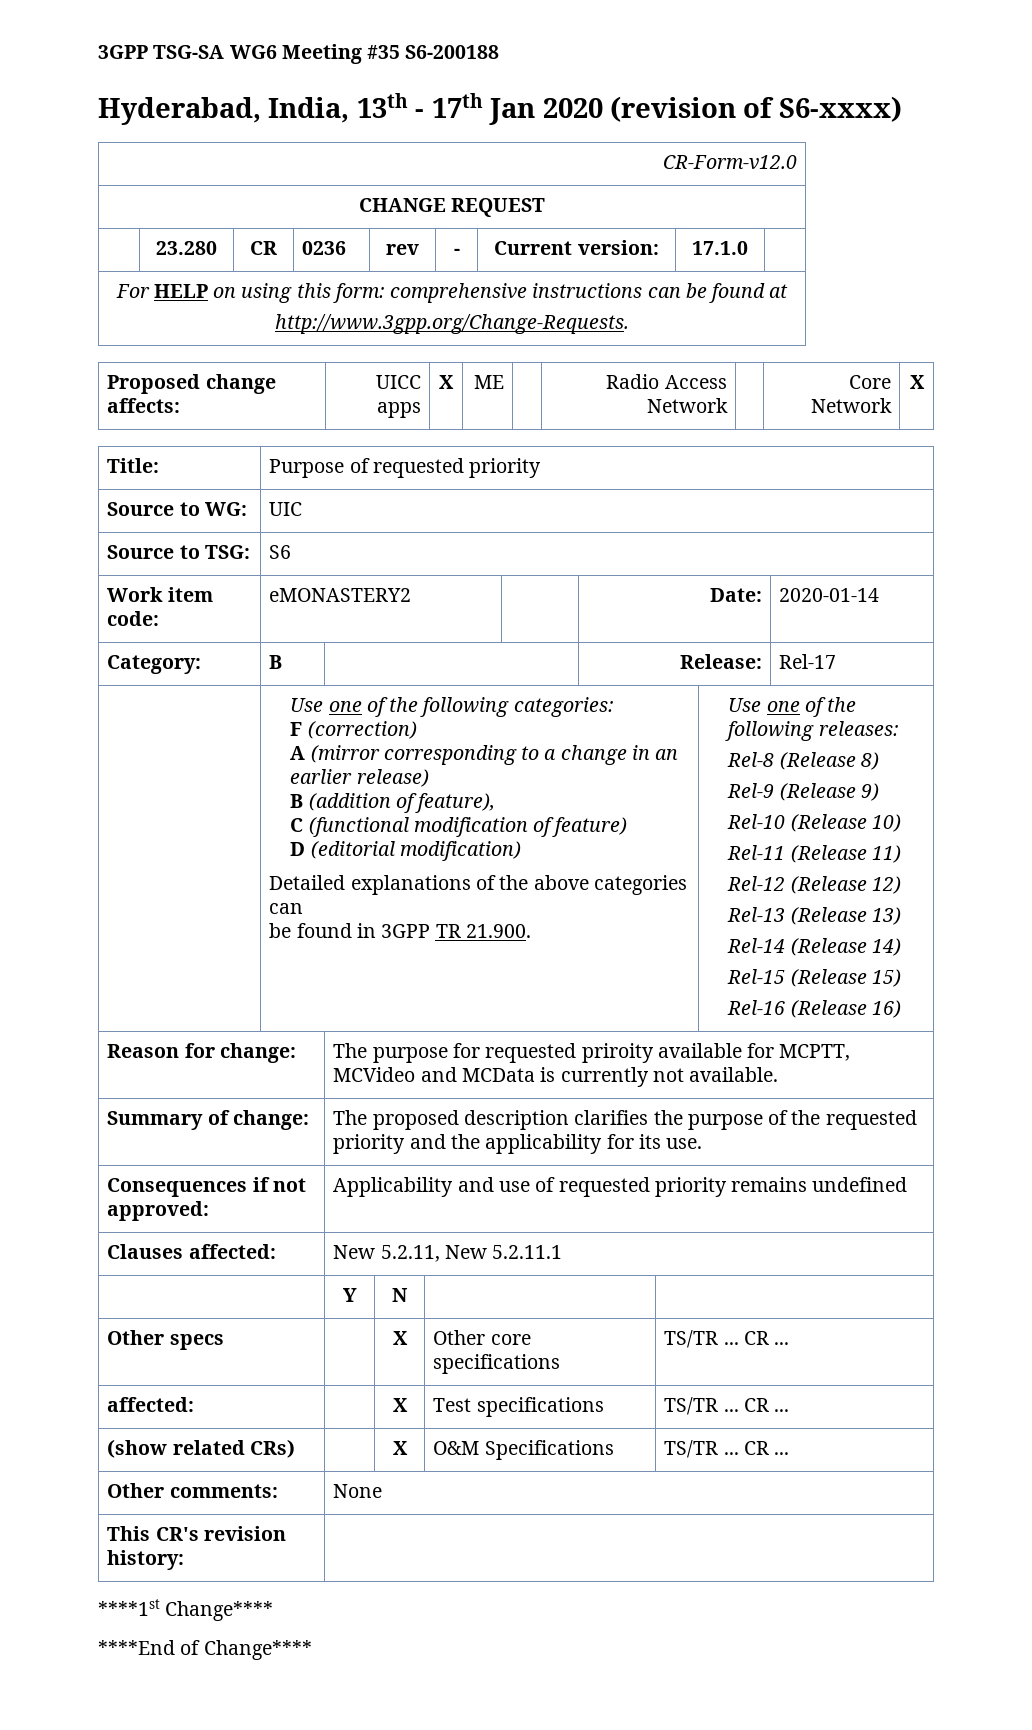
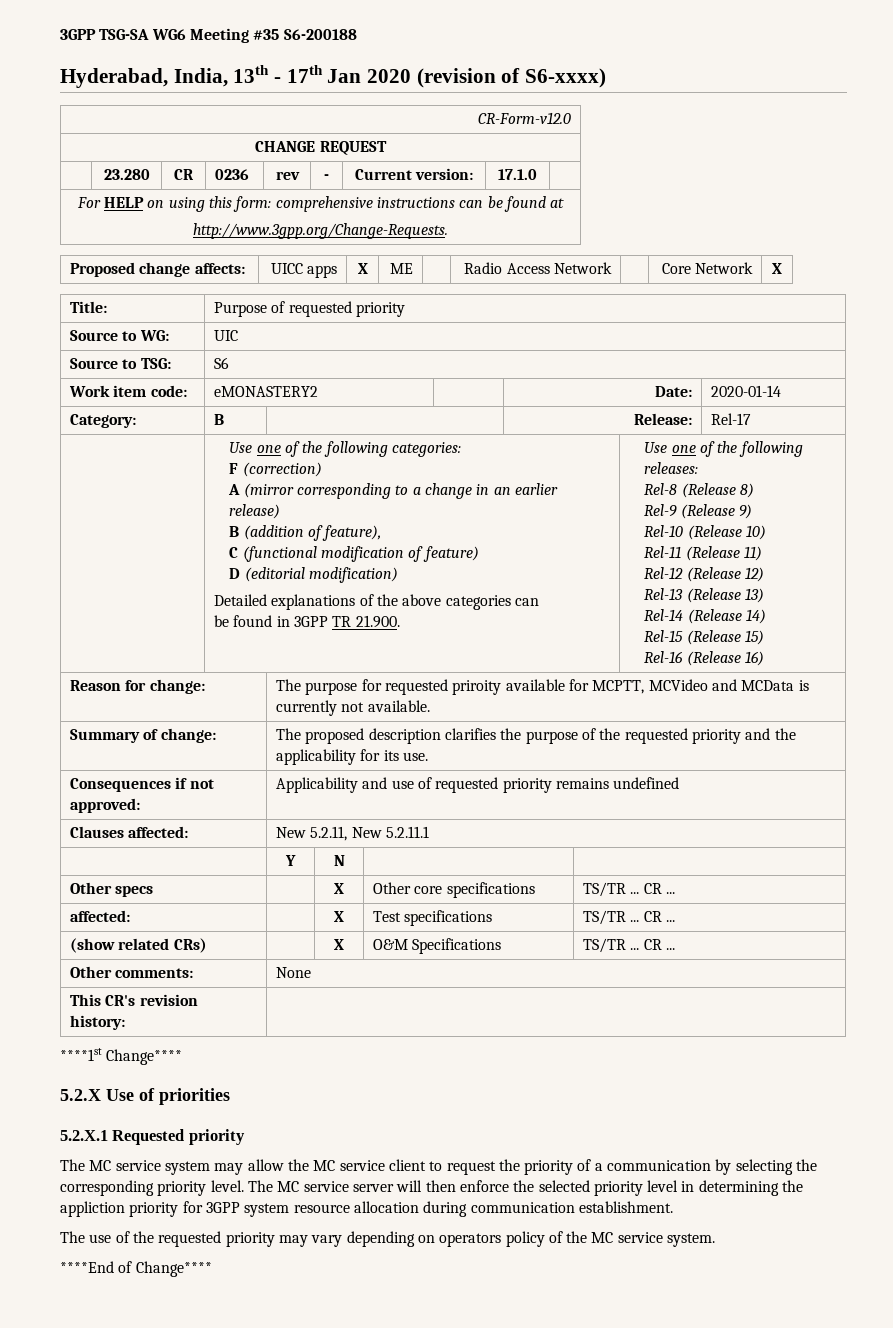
(274, 1611) none -> [60,1088,230,1105] [60,1129,245,1145] [60,1159,818,1175] [60,1180,804,1196] [60,1201,673,1217] [60,1231,716,1247] // 5.2.X Use of priorities // 5.2.X.1 Requested priority // The MC service system may allow the MC service client to request the priority of a communication by selecting the corresponding priority level. The MC service server will then enforce the selected priority level in determining the appliction priority for 3GPP system resource allocation during communication establishment. // The use of the requested priority may vary depending on operators policy of the MC service system.

